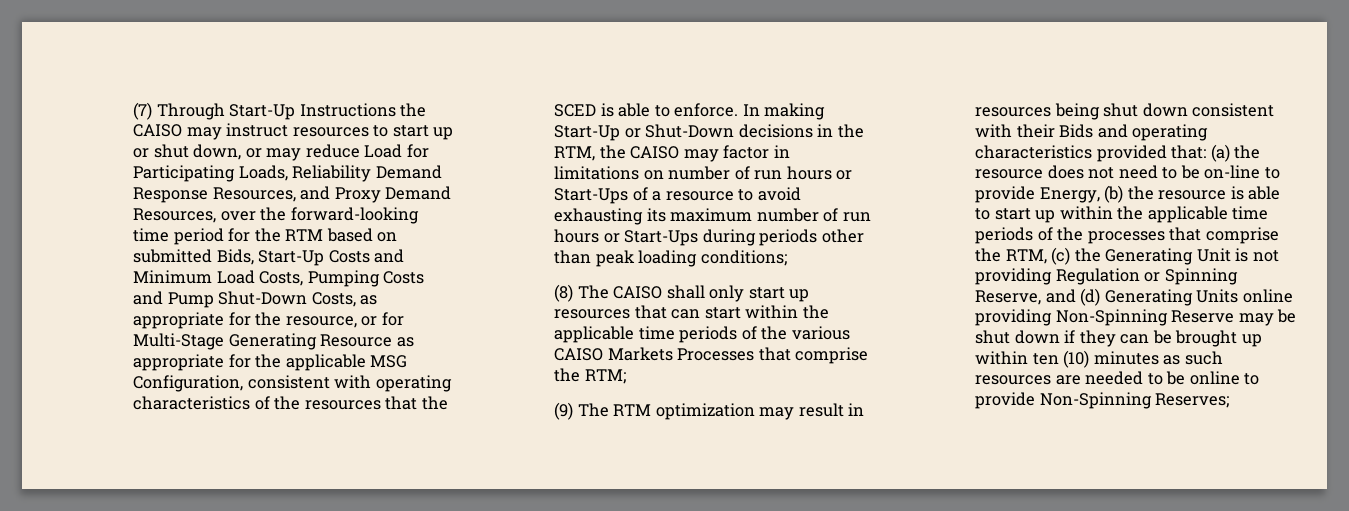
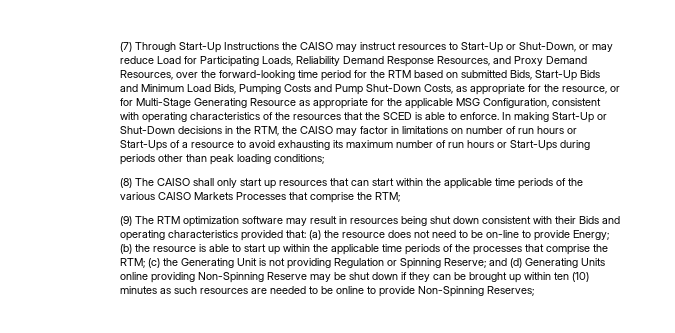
[392,125,454,140] [133,144,242,160] start up or shut down, -> [460,42,576,53] Start-Up or Shut-Down,
[328,250,370,263] Costs -> [579,70,600,78] Bids
[259,271,304,286] Costs, -> [213,84,236,94] Bids,
(755, 411) none -> [241,216,283,224] software
[1039,187,1100,203] Energy, -> [572,230,609,240] Energy;
[1005,249,1047,264] RTM, -> [119,258,145,268] RTM;
[975,290,1042,305] Reserve, -> [443,258,486,268] Reserve;

